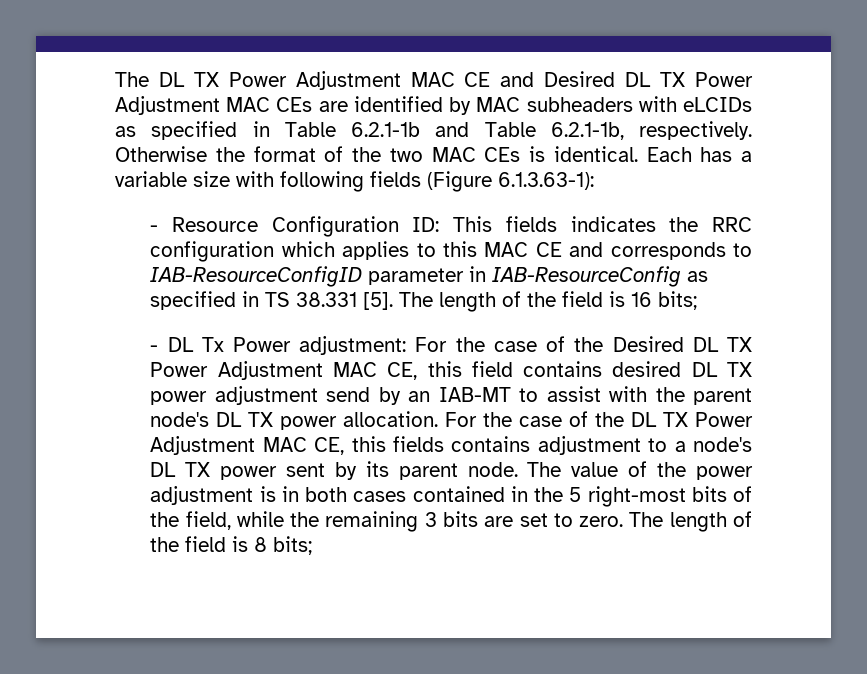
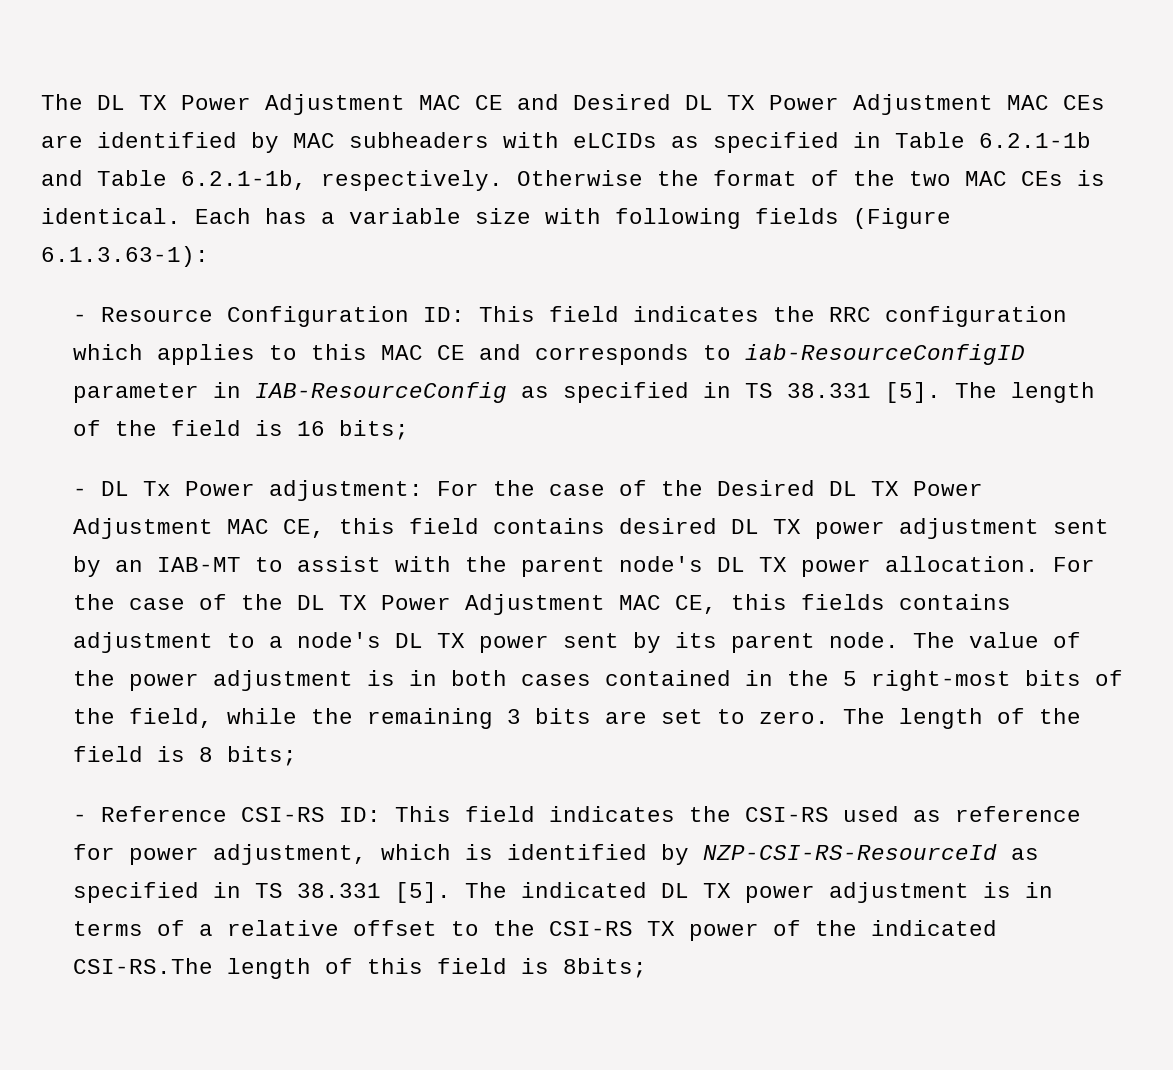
[505,216,557,232] fields -> [548,306,619,322] field
[150,266,363,287] IAB-ResourceConfigID -> [744,344,1025,365] iab-ResourceConfigID
[326,387,371,402] send -> [1052,519,1109,534] sent
(313, 545) none -> [72,806,1081,822] [72,844,1039,865] [72,882,1053,903] [72,920,997,941] [72,958,647,979] // - Reference CSI-RS ID: This field indicates the CSI-RS used as reference for power adjustment, which is identified by NZP-CSI-RS-ResourceId as specified in TS 38.331 [5]. The indicated DL TX power adjustment is in terms of a relative offset to the CSI-RS TX power of the indicated CSI-RS.The length of this field is 8bits;

